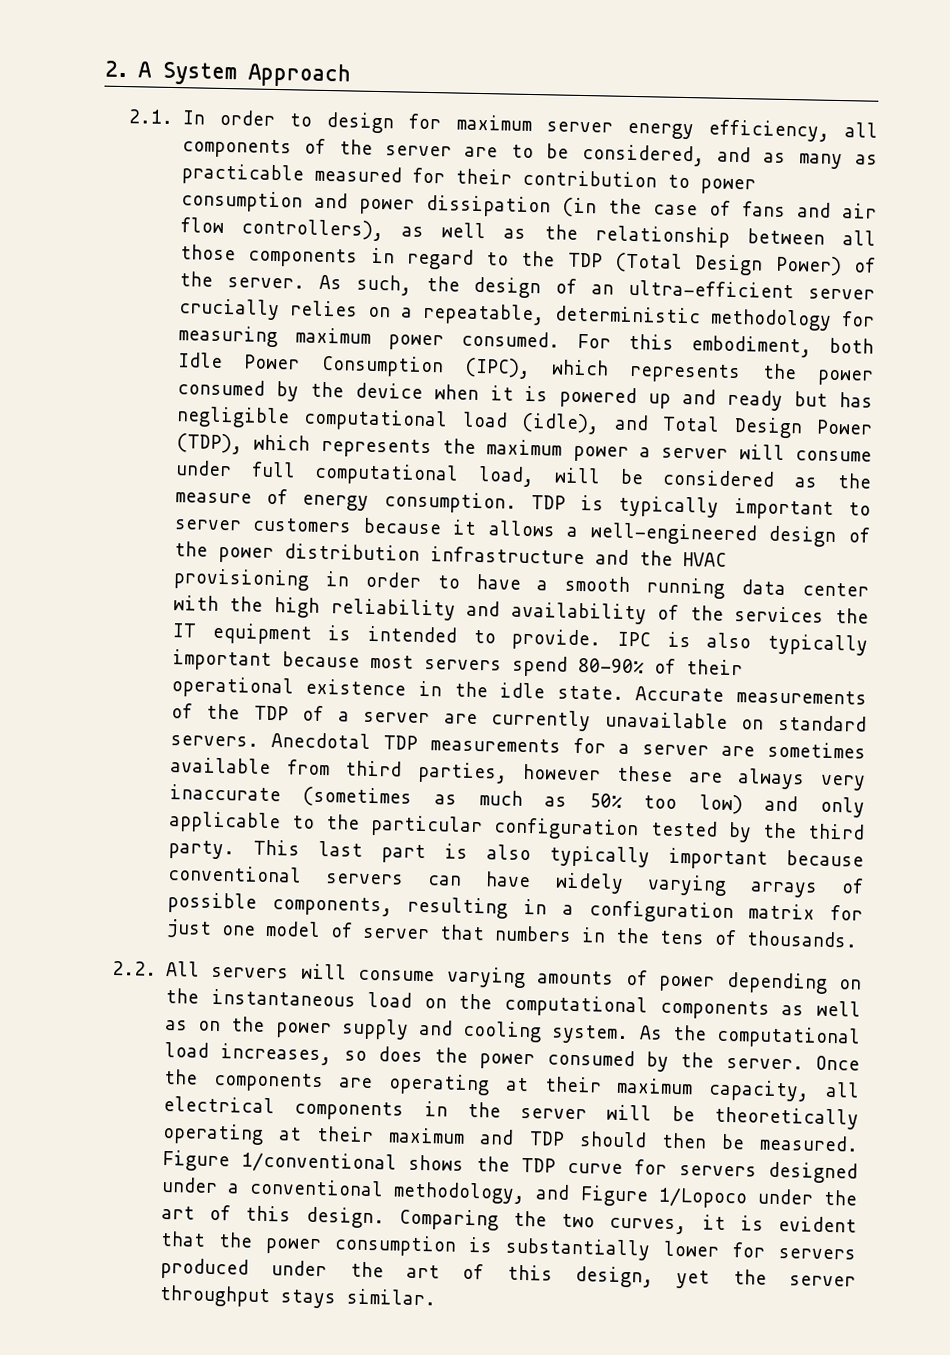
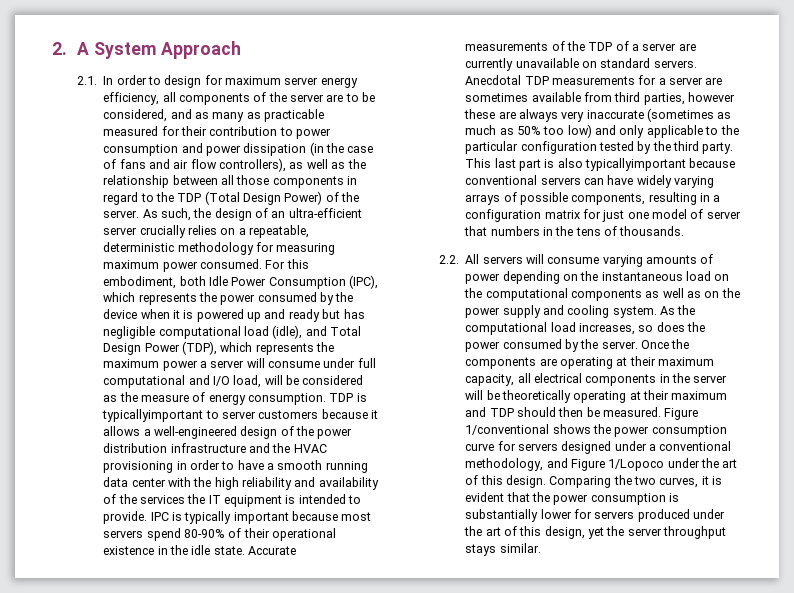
(460, 474) none -> [188,375,230,386] and I/O
[618,495,834,520] typically important -> [102,409,204,422] typicallyimportant
[706,632,752,649] also -> (182, 516) none
[548,845,768,870] typically important -> [585,158,687,171] typicallyimportant
[520,1157,556,1173] TDP -> [614,425,727,437] power consumption

